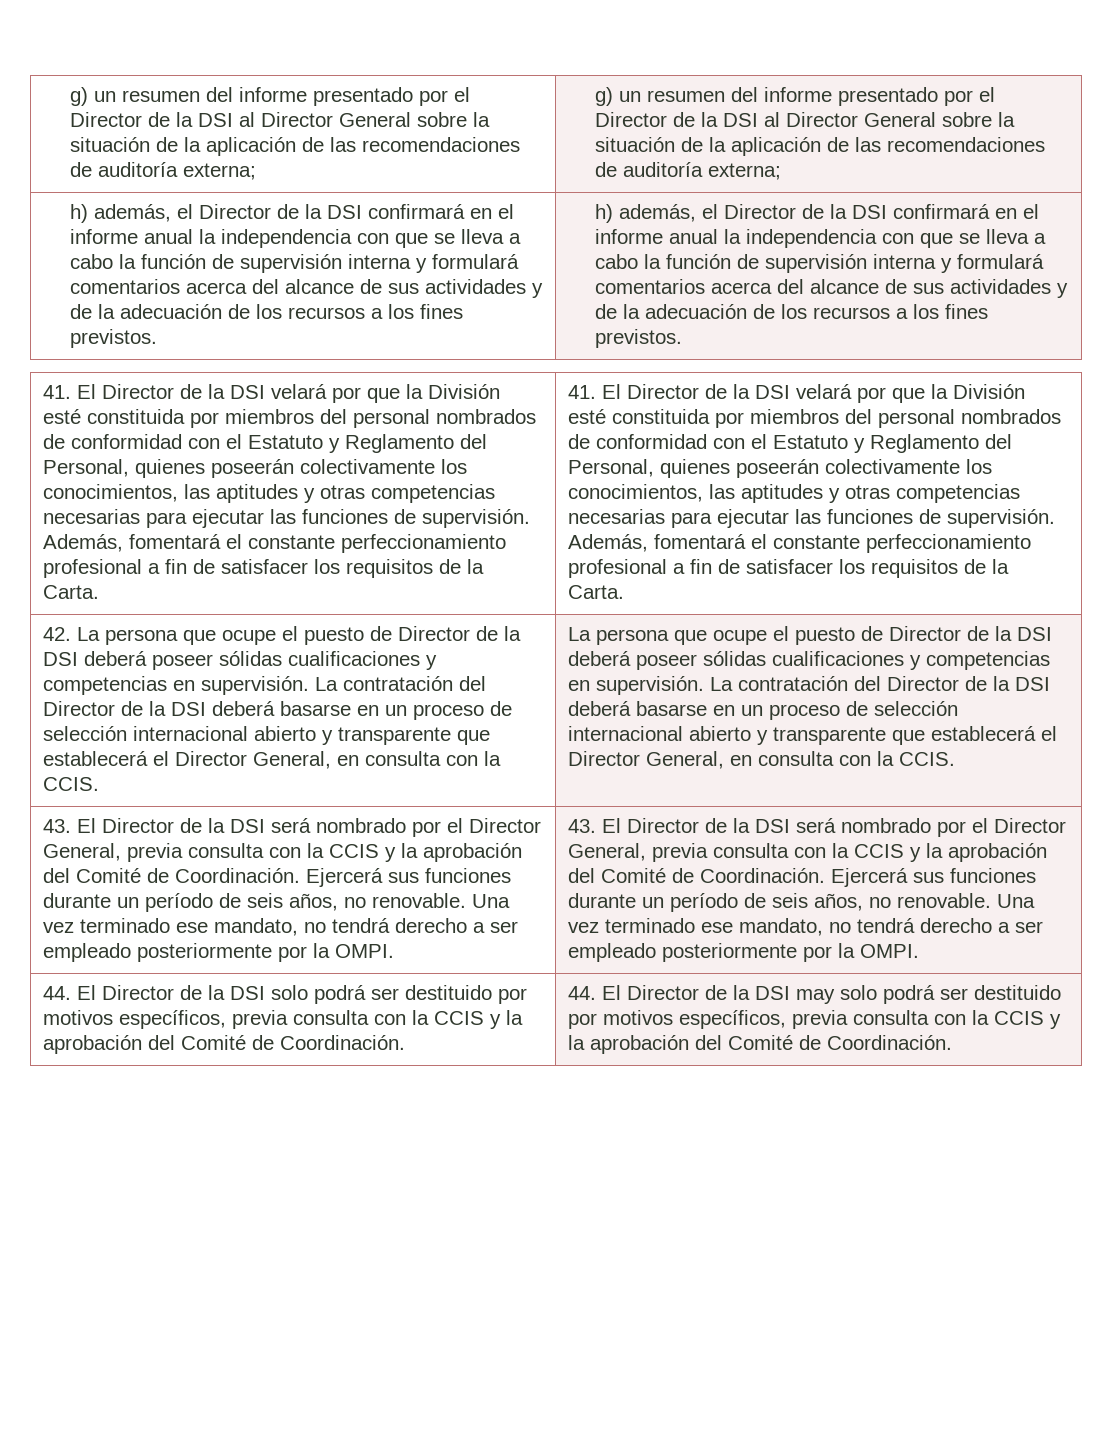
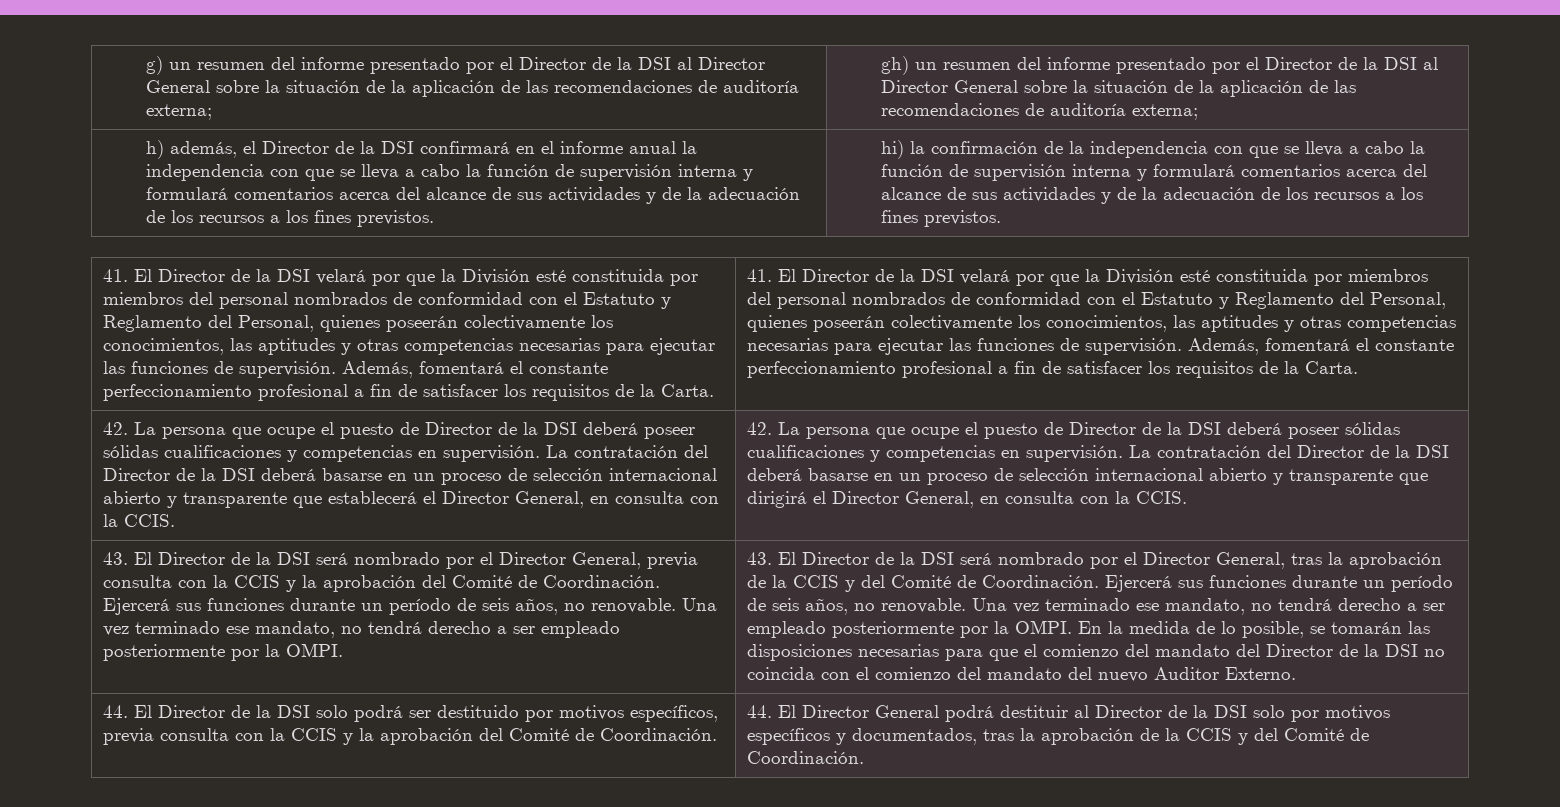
[595,87,614,106] g) -> [880,56,909,75] gh)
[595,204,1040,223] [595,229,719,244] h) además, el Director de la DSI confirmará en el informe anual -> [880,140,1063,159] hi) la confirmación de
(100, 784) none -> [747,422,773,435] 42.
[931,726,1037,741] establecerá -> [747,491,808,508] dirigirá
[652,843,1048,862] previa consulta con la CCIS y la aprobación -> [1291,552,1443,569] [747,575,856,592] tras la aprobación de la CCIS y
(920, 951) none -> [1078,621,1431,638] [747,644,1446,661] [747,667,1297,682] En la medida de lo posible, se tomarán las disposiciones necesarias para que el comienzo del mandato del Director de la DSI no coincida con el comienzo del mandato del nuevo Auditor Externo.
[705,985,1062,1004] [568,1010,1062,1029] [568,1035,690,1054] de la DSI may solo podrá ser destituido por motivos específicos, previa consulta con la CCIS y la aprobación -> [875,705,1391,722] [747,728,1249,745] General podrá destituir al Director de la DSI solo por motivos específicos y documentados, tras la aprobación de la CCIS y

